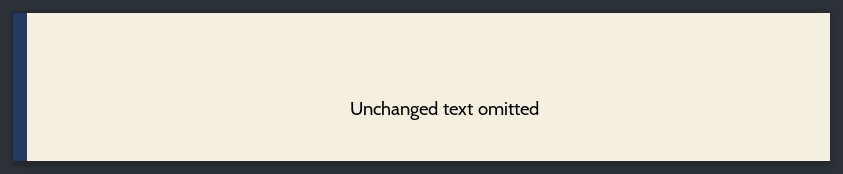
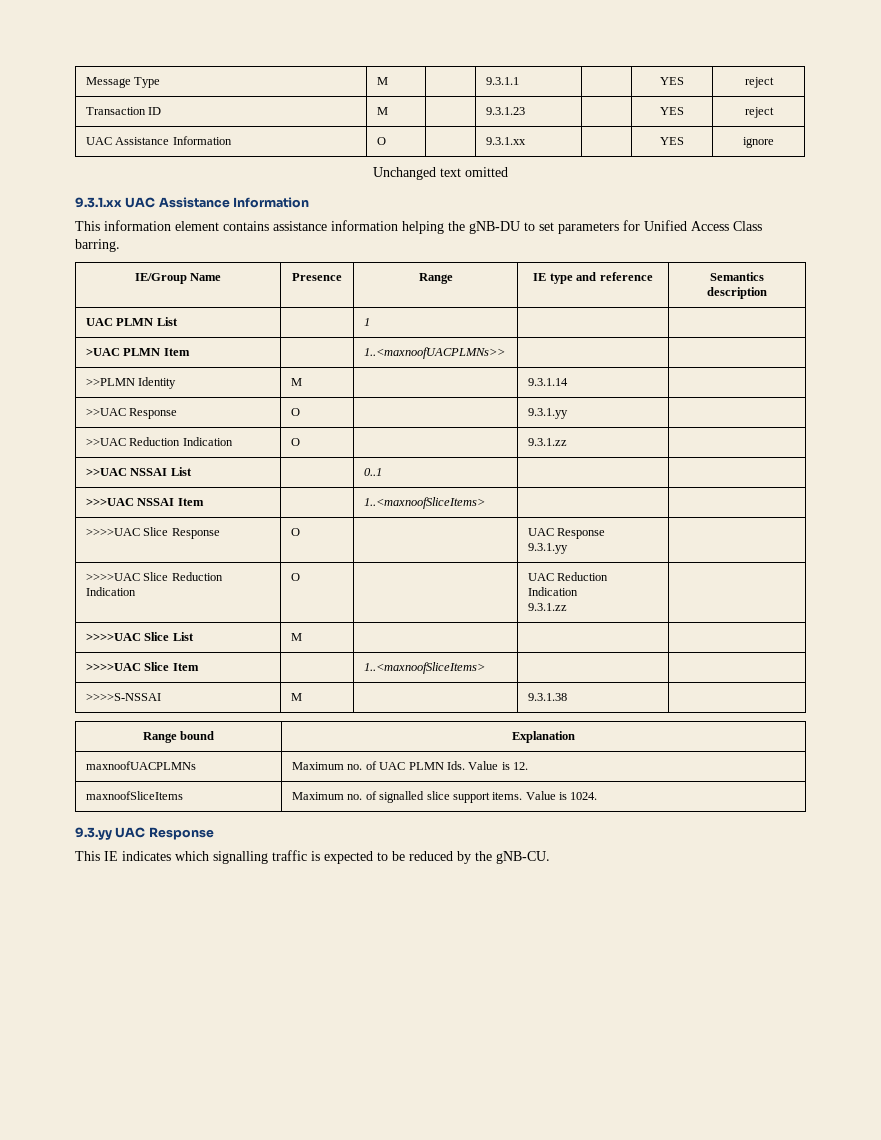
[349,101,539,120] Unchanged text omitted -> [86,77,161,88] [377,77,389,85] [486,77,520,85] [660,77,684,85] [744,77,774,88] [86,107,162,115] [377,107,389,115] [486,107,526,115] [660,107,684,115] [744,107,774,118] [86,136,232,145] [377,137,387,145] [486,137,527,145] [660,137,684,145] [743,137,774,148] [373,167,508,180] [75,197,310,208] [75,220,762,234] [75,239,120,252] [134,273,222,284] [292,273,342,281] [418,273,453,284] [533,272,653,284] [710,272,764,281] [707,287,767,299] [86,317,178,326] [364,318,371,326] [86,348,190,356] [364,347,506,359] [86,377,177,389] [291,378,303,386] [528,378,569,386] [86,408,178,419] [291,408,301,416] [528,408,569,419] [86,437,233,446] [291,438,301,446] [528,438,568,446] [86,467,192,476] [364,468,383,476] [86,498,204,506] [364,497,486,509] [86,527,220,539] [291,528,301,536] [528,528,606,539] [528,543,569,554] [86,572,223,581] [86,587,137,596] [291,573,301,581] [528,572,609,581] [528,587,579,596] [528,603,568,611] [86,632,194,641] [291,633,303,641] [86,662,199,671] [364,662,486,674] [86,693,162,701] [291,693,303,701] [528,693,568,701] [142,731,215,743] [512,731,575,743] [86,761,197,770] [292,761,529,770] [86,791,184,800] [292,791,598,803] [75,827,214,840] [75,850,550,864] Message Type | M | | 9.3.1.1 | | YES | reject // Transaction ID | M | | 9.3.1.23 | | YES | reject // UAC Assistance Information | O | | 9.3.1.xx | | YES | ignore // Unchanged text omitted // 9.3.1.xx UAC Assistance Information // This information element contains assistance information helping the gNB-DU to set parameters for Unified Access Class barring. // IE/Group Name | Presence | Range | IE type and reference | Semantics description // UAC PLMN List | | 1 | | // >UAC PLMN Item | | 1..<maxnoofUACPLMNs>> | | // >>PLMN Identity | M | | 9.3.1.14 | // >>UAC Response | O | | 9.3.1.yy | // >>UAC Reduction Indication | O | | 9.3.1.zz | // >>UAC NSSAI List | | 0..1 | | // >>>UAC NSSAI Item | | 1..<maxnoofSliceItems> | | // >>>>UAC Slice Response | O | | UAC Response // 9.3.1.yy | // >>>>UAC Slice Reduction Indication | O | | UAC Reduction Indication // 9.3.1.zz | // >>>>UAC Slice List | M | | | // >>>>UAC Slice Item | | 1..<maxnoofSliceItems> | | // >>>>S-NSSAI | M | | 9.3.1.38 | // Range bound | Explanation // maxnoofUACPLMNs | Maximum no. of UAC PLMN Ids. Value is 12. // maxnoofSliceItems | Maximum no. of signalled slice support items. Value is 1024. // 9.3.yy UAC Response // This IE indicates which signalling traffic is expected to be reduced by the gNB-CU.

